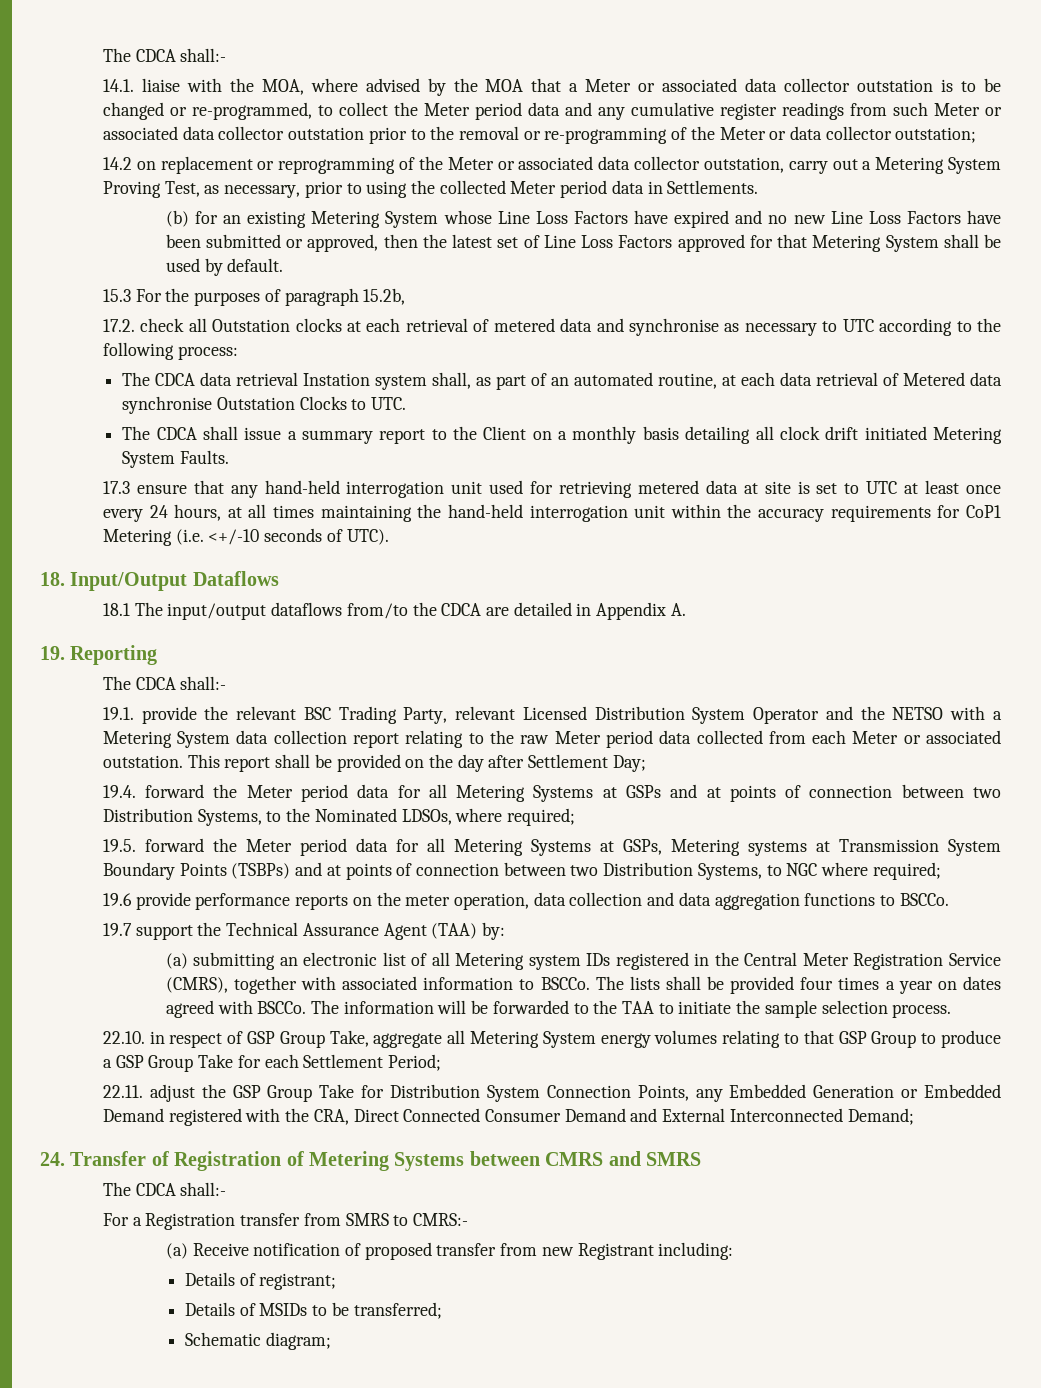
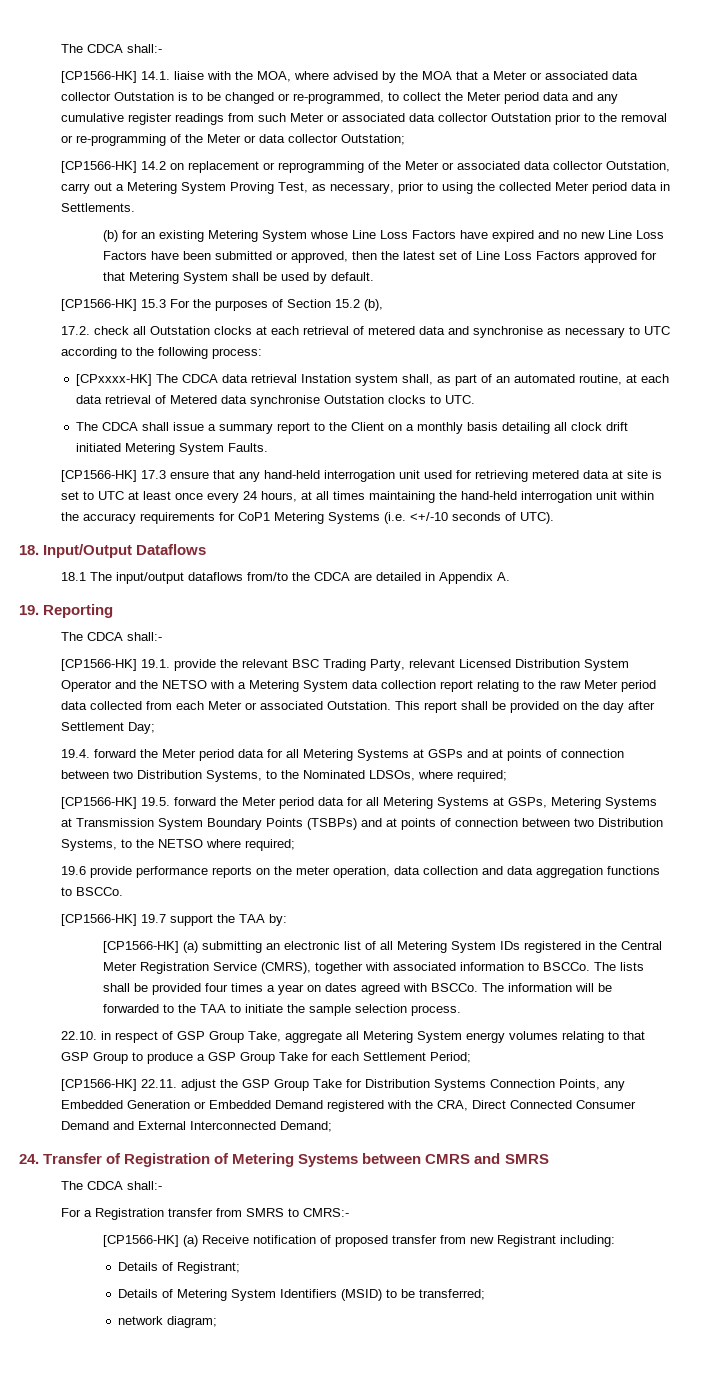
[102,48,227,62] The CDCA shall:- // -> [61,44,163,53] [61,71,138,83] The CDCA shall:- // [CP1566-HK]
[857,79,934,92] outstation -> [114,92,175,101] Outstation
[288,127,365,140] outstation -> [491,113,552,122] Outstation
[895,127,977,143] outstation; // -> [341,134,406,145] [61,161,138,173] Outstation; // [CP1566-HK]
[703,157,784,173] outstation, -> [606,161,671,172] Outstation,
(284, 265) none -> [61,299,138,311] [CP1566-HK]
[284,288,406,306] paragraph 15.2b, -> [287,299,384,311] Section 15.2 (b),
(238, 353) none -> [75,374,152,386] [CPxxxx-HK]
[299,396,347,410] Clocks -> [387,395,426,404] clocks
(229, 457) none -> [61,470,138,482] [CP1566-HK]
(172, 537) none -> [328,512,381,524] Systems
(227, 683) none -> [61,659,138,671] [CP1566-HK]
[102,755,183,768] outstation. -> [327,701,392,710] Outstation.
(575, 817) none -> [61,797,138,809] [CP1566-HK]
[747,841,807,856] systems -> [605,797,658,809] Systems
[786,863,818,876] NGC -> [136,839,204,848] the NETSO
(949, 899) none -> [61,914,138,926] [CP1566-HK]
[226,922,478,940] Technical Assurance Agent (TAA) -> [239,914,266,923] TAA
(505, 931) none -> [103,941,180,953] [CP1566-HK]
[528,955,581,970] system -> [451,941,497,953] System
(441, 1062) none -> [61,1079,138,1091] [CP1566-HK]
[486,1085,540,1102] System -> [434,1079,487,1091] Systems
(468, 1219) none -> [103,1235,180,1247] [CP1566-HK]
[259,1273,337,1290] [185,1302,308,1316] registrant; // Details of MSIDs -> [176,1262,240,1274] [117,1289,382,1301] Registrant; // Details of Metering System Identifiers (MSID)
[185,1332,262,1346] Schematic -> [117,1316,163,1325] network

